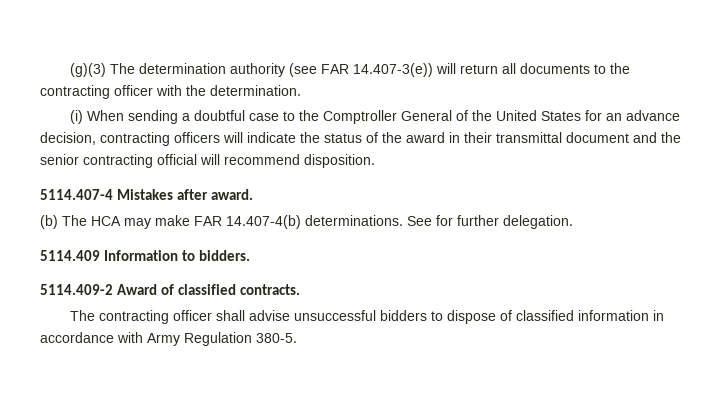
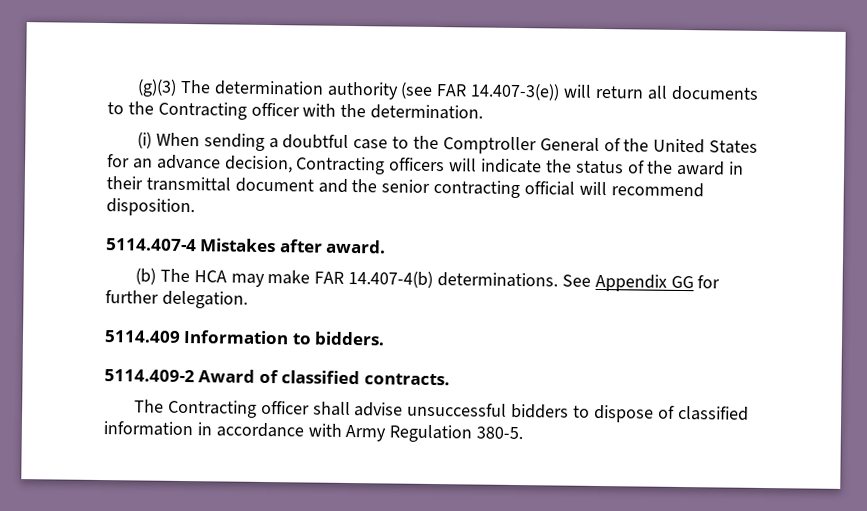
[40,85,110,99] contracting -> [157,101,247,120] Contracting
[100,132,170,146] contracting -> [295,156,386,175] Contracting
(432, 221) none -> [594,273,694,292] Appendix GG
[99,310,170,324] contracting -> [167,399,257,418] Contracting

